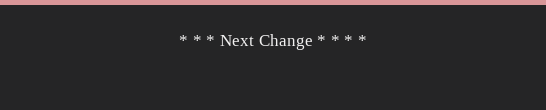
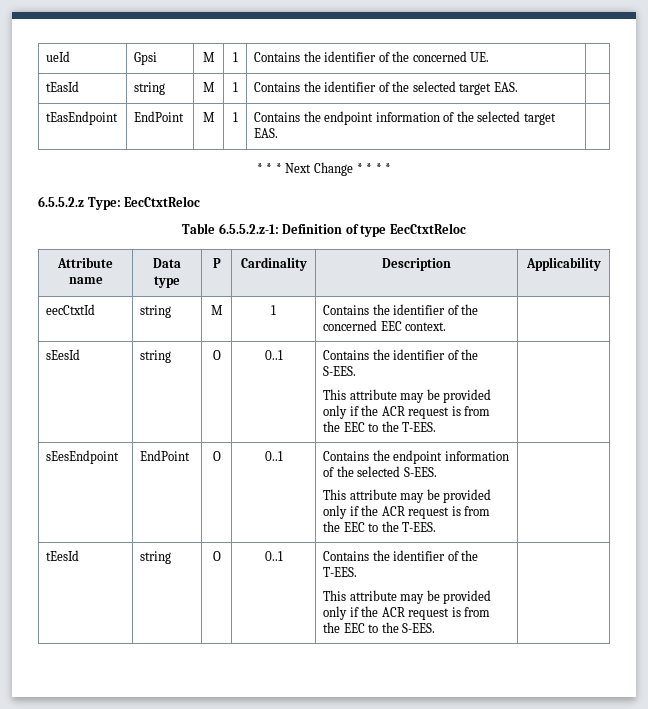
(179, 40) none -> [46,51,71,62] [134,52,158,65] [202,52,215,62] [232,52,238,62] [254,51,490,62] [46,81,80,92] [134,82,166,95] [202,82,215,92] [232,82,238,92] [254,81,518,95] [46,111,119,125] [134,111,185,122] [202,112,215,122] [232,112,238,122] [254,111,556,125] [254,128,279,138] ueId | Gpsi | M | 1 | Contains the identifier of the concerned UE. | // tEasId | string | M | 1 | Contains the identifier of the selected target EAS. | // tEasEndpoint | EndPoint | M | 1 | Contains the endpoint information of the selected target EAS. | //
(367, 40) none -> [38,196,201,210] [182,223,466,237] [57,257,113,268] [68,277,103,284] [153,258,181,268] [154,276,180,288] [212,258,221,268] [240,257,307,271] [382,258,451,271] [525,257,601,271] [46,304,96,315] [140,305,172,318] [210,305,223,315] [271,305,276,315] [323,304,479,315] [323,320,447,331] [46,349,81,360] [140,350,172,363] [212,350,221,360] [264,350,283,360] [323,349,479,360] [323,366,357,376] [323,389,492,403] [323,405,491,419] [323,421,437,432] [46,450,120,464] [140,450,191,461] [212,451,221,461] [264,451,283,461] [323,450,509,464] [323,466,437,477] [323,489,492,503] [323,505,491,519] [323,521,437,532] [46,550,80,561] [140,551,172,564] [212,551,221,561] [264,551,283,561] [323,550,479,561] [323,567,358,577] [323,590,492,604] [323,606,491,620] [323,622,436,633] // 6.5.5.2.z Type: EecCtxtReloc // Table 6.5.5.2.z-1: Definition of type EecCtxtReloc // Attribute name | Data type | P | Cardinality | Description | Applicability // eecCtxtId | string | M | 1 | Contains the identifier of the concerned EEC context. | // sEesId | string | O | 0..1 | Contains the identifier of the S-EES. // This attribute may be provided only if the ACR request is from the EEC to the T-EES. | // sEesEndpoint | EndPoint | O | 0..1 | Contains the endpoint information of the selected S-EES. // This attribute may be provided only if the ACR request is from the EEC to the T-EES. | // tEesId | string | O | 0..1 | Contains the identifier of the T-EES. // This attribute may be provided only if the ACR request is from the EEC to the S-EES. |

